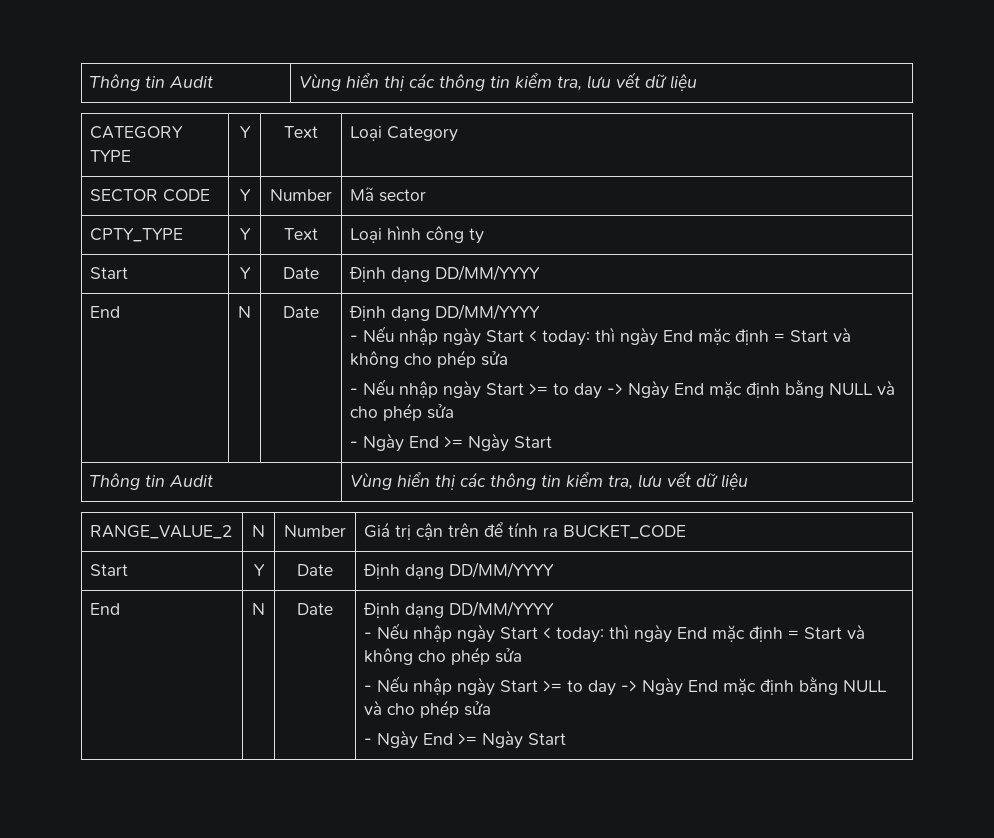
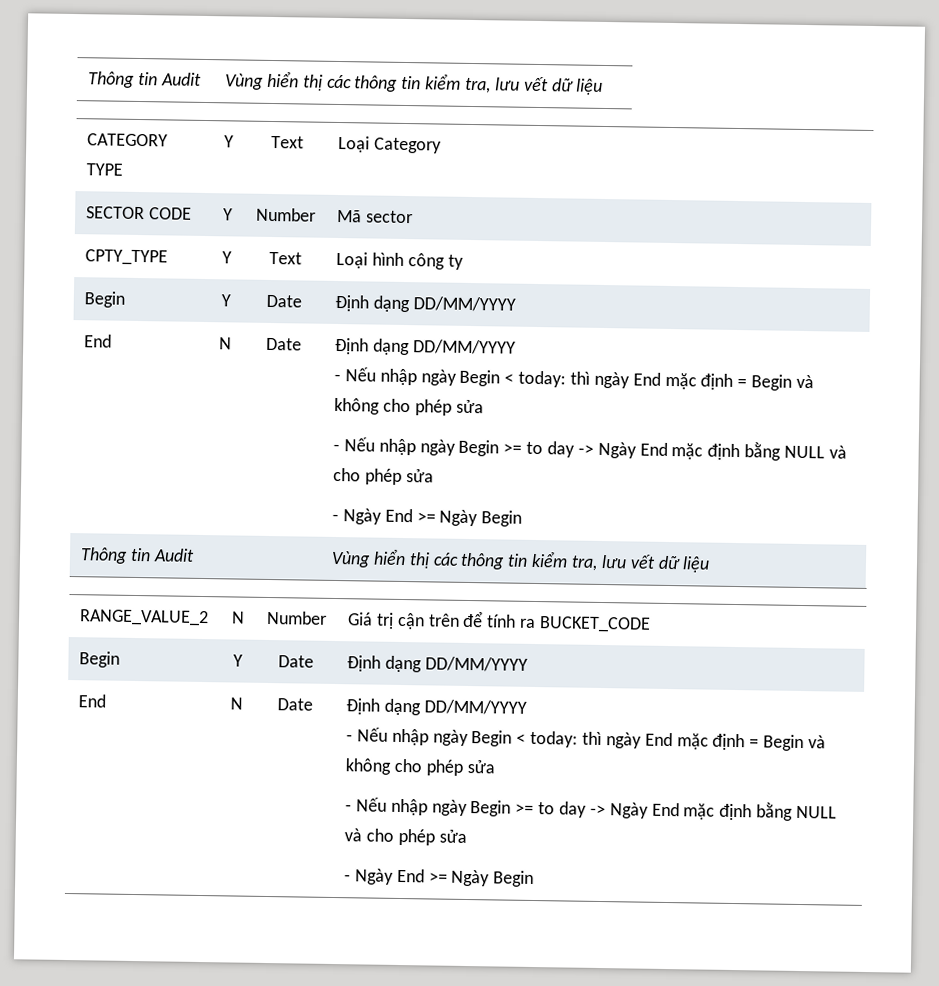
[90,267,129,279] Start -> [84,291,126,308] Begin
[486,327,852,346] [350,350,509,368] [350,379,525,399] Start < today: thì ngày End mặc định = Start và không cho phép sửa // - Nếu nhập ngày Start -> [459,369,815,391] [334,397,484,416] [333,437,500,457] Begin < today: thì ngày End mặc định = Begin và không cho phép sửa // - Nếu nhập ngày Begin
[514,436,553,448] Start -> [481,510,523,527] Begin
[90,564,129,576] Start -> [79,651,121,668] Begin
[500,624,866,643] [364,647,523,665] [364,676,539,696] Start < today: thì ngày End mặc định = Start và không cho phép sửa // - Nếu nhập ngày Start -> [471,730,827,752] [345,758,495,776] [345,797,512,817] Begin < today: thì ngày End mặc định = Begin và không cho phép sửa // - Nếu nhập ngày Begin
[528,733,567,745] Start -> [493,870,535,888] Begin

